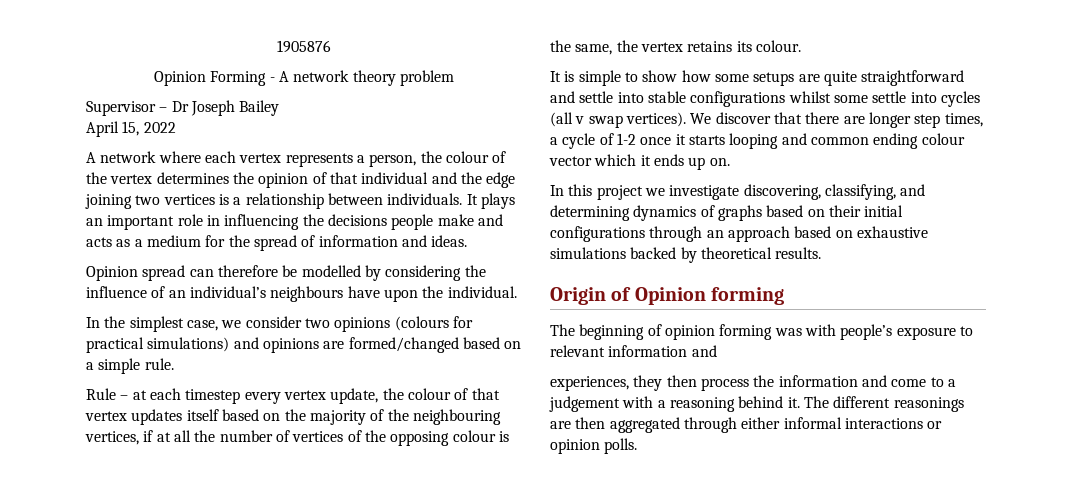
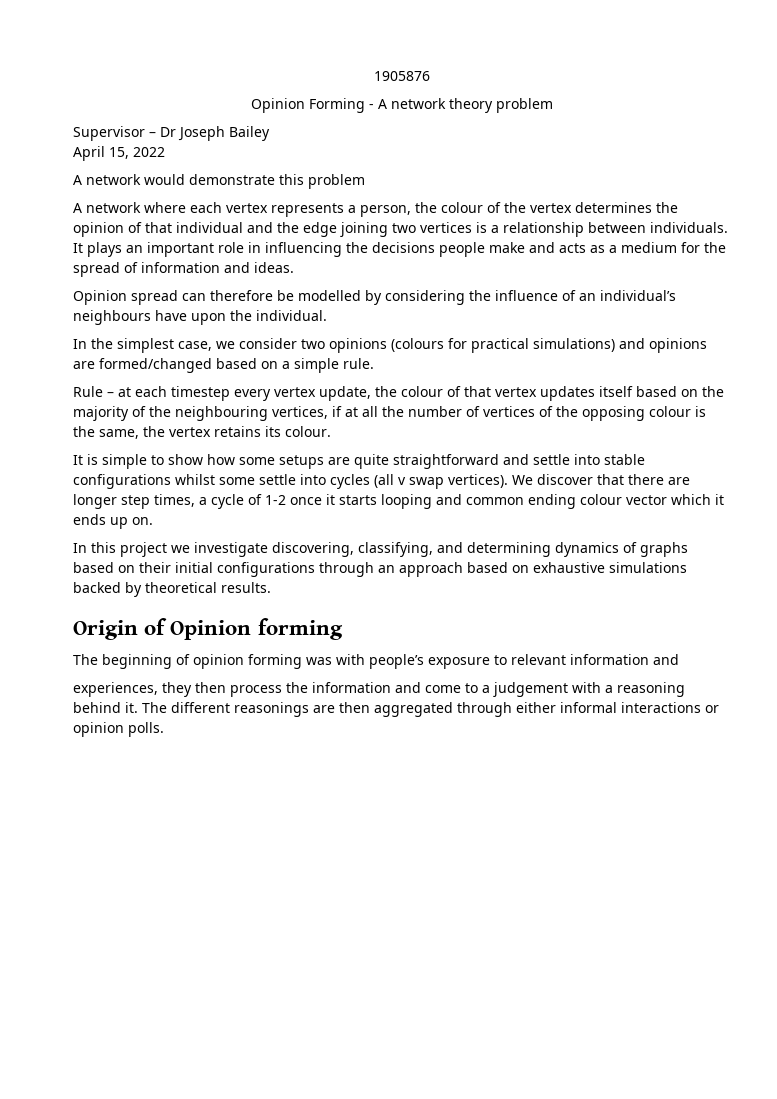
(176, 127) none -> [73,174,365,189] // A network would demonstrate this problem

